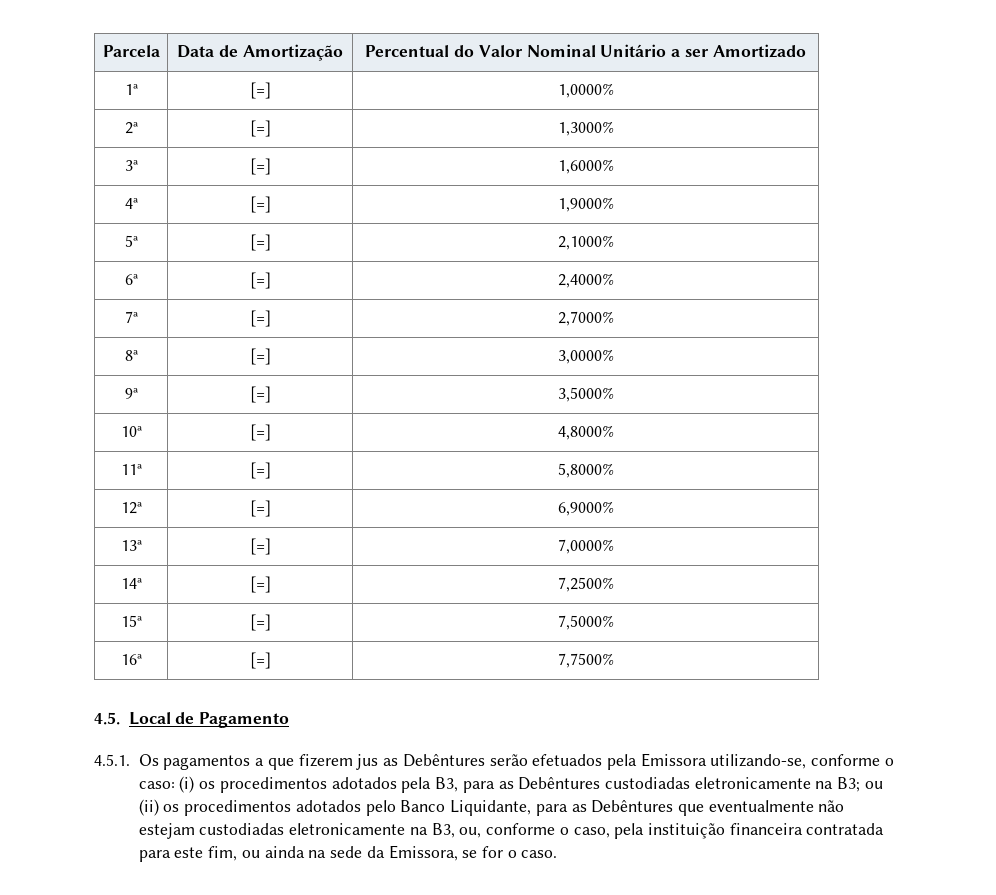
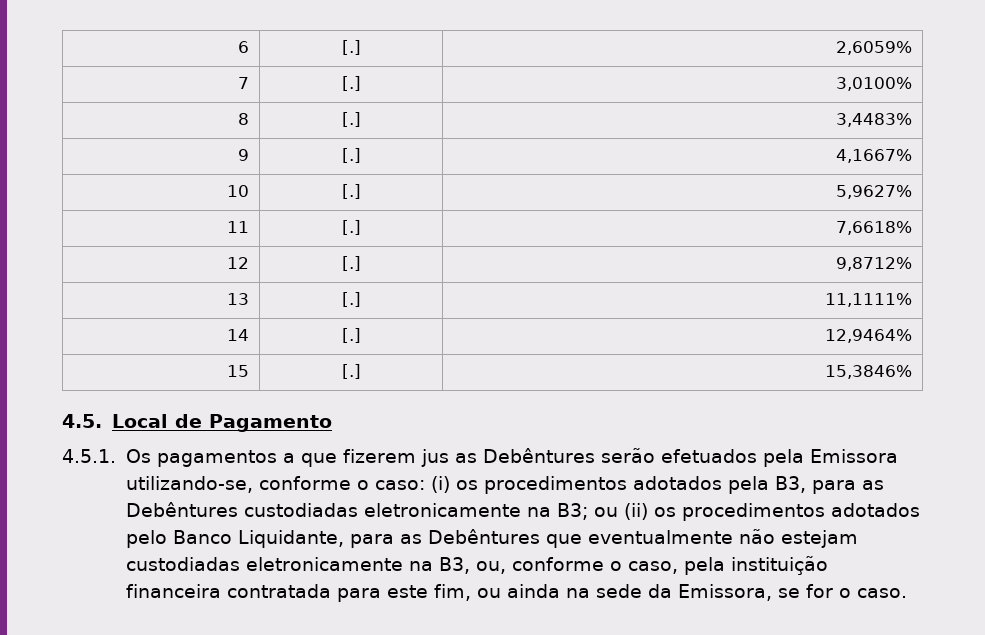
[102,45,160,57] [177,44,343,61] [365,44,806,58] [124,84,138,95] [249,82,271,99] [557,83,614,98] [124,122,138,134] [249,120,271,137] [557,121,614,136] [124,160,138,171] [249,158,271,175] [557,159,614,174] [124,198,138,209] [249,196,271,213] [557,197,614,212] [124,235,138,247] [249,234,271,251] [557,235,614,250] [124,274,138,285] [249,272,271,289] [557,273,614,288] [124,311,138,323] [249,310,271,327] [557,311,614,326] [124,350,138,361] [249,348,271,365] [557,349,614,364] [124,388,138,399] [249,386,271,403] [557,387,614,402] [120,426,142,437] [249,424,271,441] [557,425,614,440] [120,464,142,475] [249,462,271,479] [557,463,614,478] [120,502,142,514] [249,500,271,517] [557,501,614,516] [120,540,142,551] [249,538,271,555] [557,539,614,554] [120,578,142,589] [249,576,271,593] [557,577,614,592] [120,615,142,627] [249,614,271,631] [557,615,614,630] [120,654,142,665] [249,652,271,669] [557,653,614,668] Parcela | Data de Amortização | Percentual do Valor Nominal Unitário a ser Amortizado // 1ª | [=] | 1,0000% // 2ª | [=] | 1,3000% // 3ª | [=] | 1,6000% // 4ª | [=] | 1,9000% // 5ª | [=] | 2,1000% // 6ª | [=] | 2,4000% // 7ª | [=] | 2,7000% // 8ª | [=] | 3,0000% // 9ª | [=] | 3,5000% // 10ª | [=] | 4,8000% // 11ª | [=] | 5,8000% // 12ª | [=] | 6,9000% // 13ª | [=] | 7,0000% // 14ª | [=] | 7,2500% // 15ª | [=] | 7,5000% // 16ª | [=] | 7,7500% -> [237,41,249,53] [341,40,361,55] [835,41,912,55] [237,77,249,89] [341,76,361,91] [835,77,912,91] [237,113,249,125] [341,112,361,127] [835,113,912,127] [237,149,249,161] [341,148,361,163] [835,149,912,163] [226,185,249,197] [341,184,361,199] [835,185,912,199] [226,221,249,233] [341,220,361,235] [835,221,912,235] [226,257,249,269] [341,256,361,271] [835,257,912,271] [226,293,249,305] [341,292,361,307] [824,293,912,307] [226,329,249,341] [341,328,361,343] [824,329,912,343] [226,365,249,377] [341,364,361,379] [824,365,912,379] 6 | [.] | 2,6059% // 7 | [.] | 3,0100% // 8 | [.] | 3,4483% // 9 | [.] | 4,1667% // 10 | [.] | 5,9627% // 11 | [.] | 7,6618% // 12 | [.] | 9,8712% // 13 | [.] | 11,1111% // 14 | [.] | 12,9464% // 15 | [.] | 15,3846%

